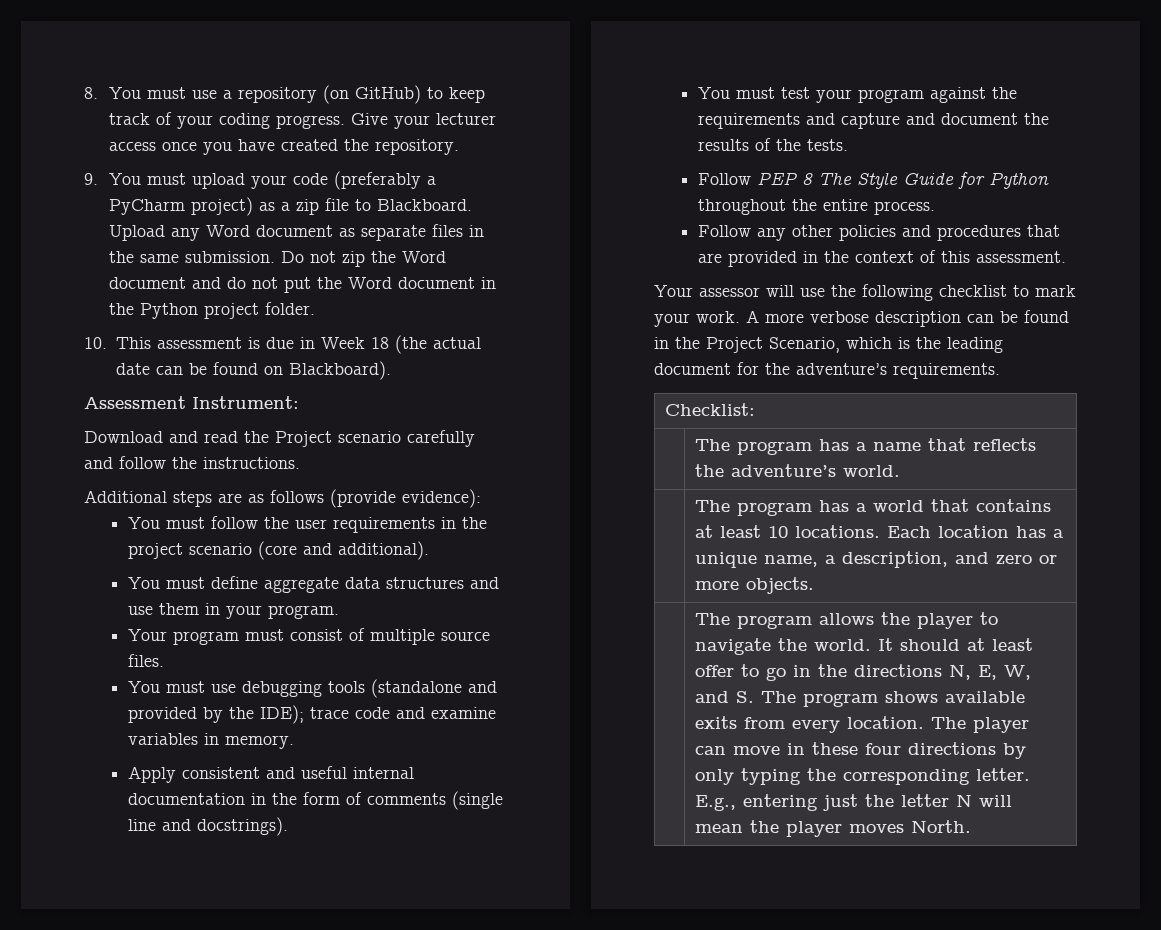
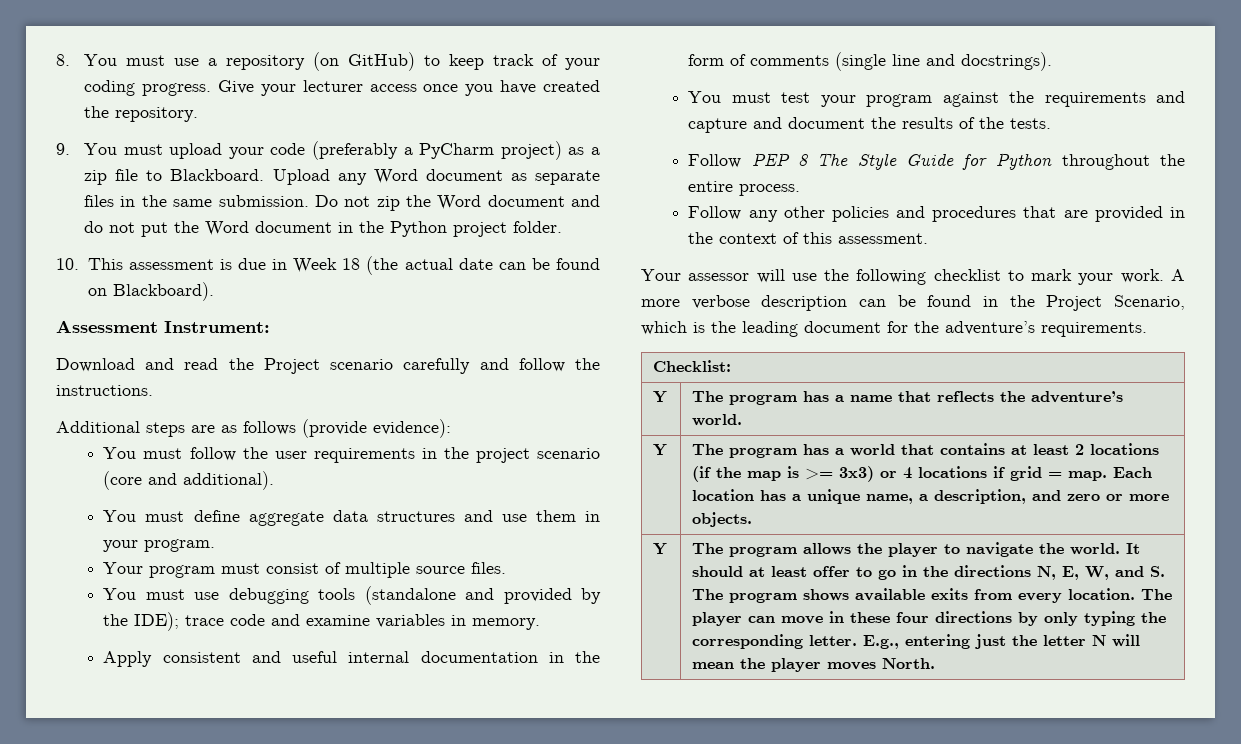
(755, 409) none -> [653,391,668,403] Y
(900, 471) none -> [653,444,668,456] Y
[767,525,880,538] 10 locations. -> [1075,443,1160,455] [692,466,1108,482] 2 locations (if the map is >= 3x3) or 4 locations if grid = map.
(814, 585) none -> [653,543,668,555] Y

